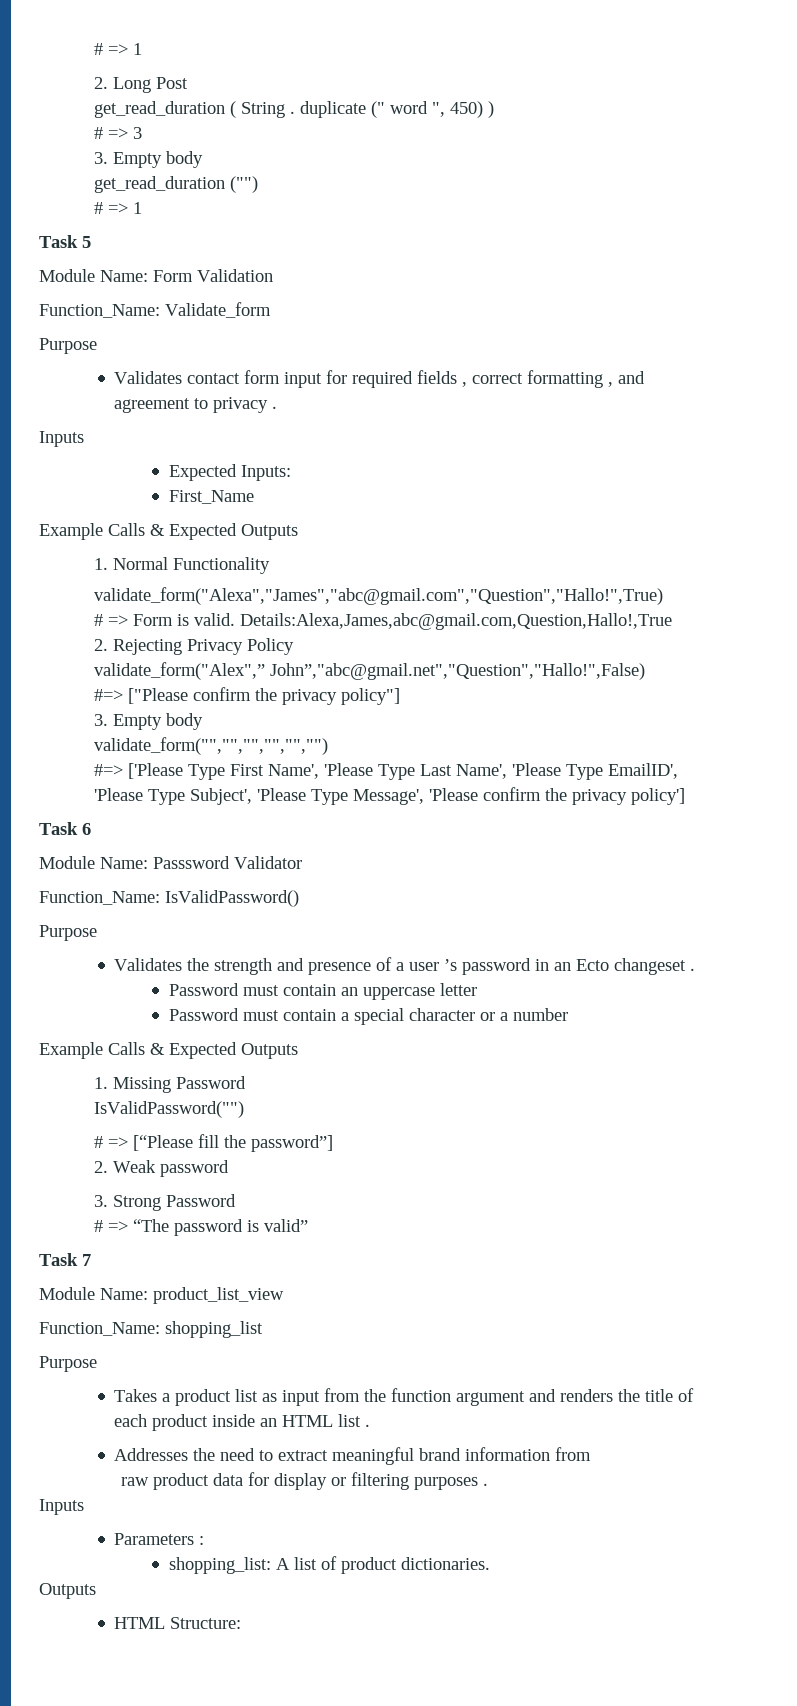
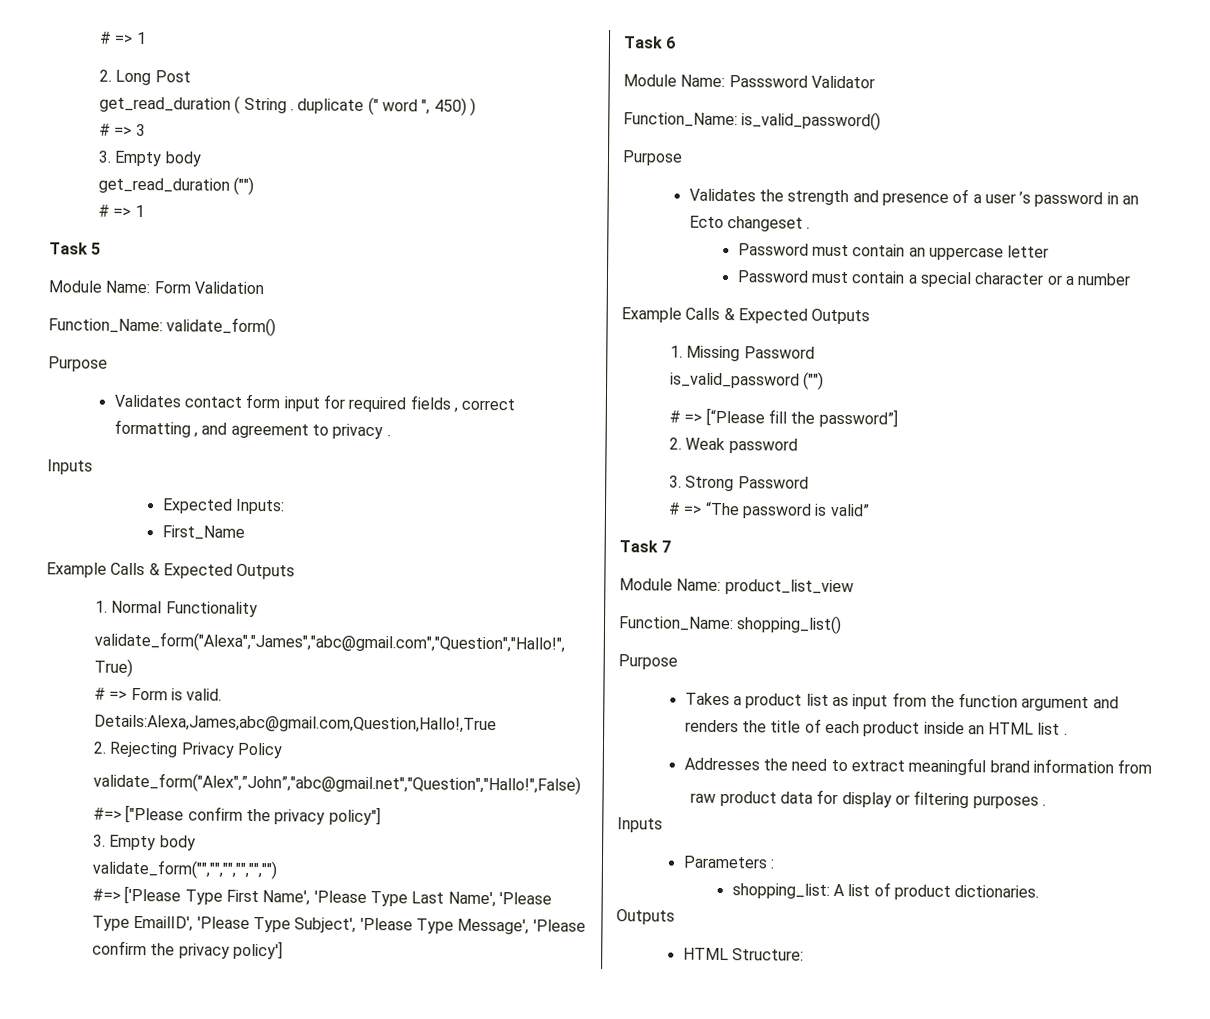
[165,302,271,318] Validate_form -> [166,317,277,337] validate_form()
[93,662,645,680] validate_form("Alex",” John”,"abc@gmail.net","Question","Hallo!",False) -> [92,772,581,795] validate_form("Alex",”John”,"abc@gmail.net","Question","Hallo!",False)
[165,890,299,907] IsValidPassword() -> [741,111,882,131] is_valid_password()
[93,1101,244,1118] IsValidPassword("") -> [669,371,825,390] is_valid_password ("")
[165,1321,263,1338] shopping_list -> [736,615,843,635] shopping_list()

